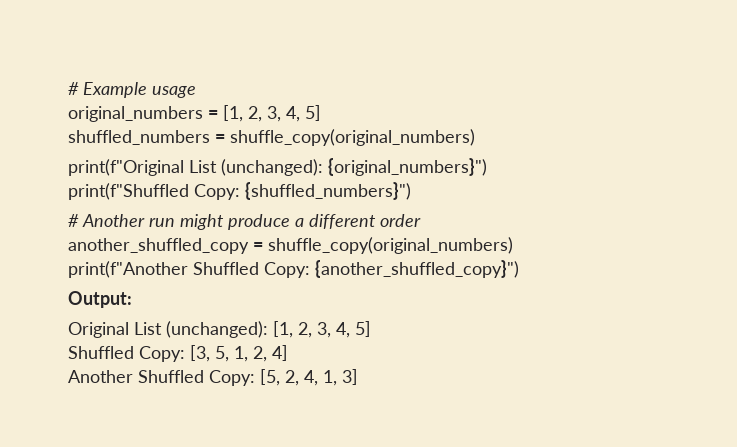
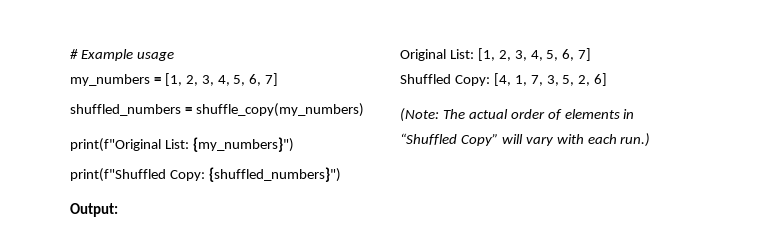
[68,106,203,122] original_numbers -> [70,74,150,86] my_numbers
[305,105,321,121] 5] -> [233,73,279,86] 5, 6, 7]
[230,129,475,146] shuffle_copy(original_numbers) -> [195,103,364,117] shuffle_copy(my_numbers)
[189,158,487,176] List (unchanged): {original_numbers}") -> [164,137,294,152] List: {my_numbers}")
[68,214,421,230] [68,237,513,254] [68,260,519,278] // # Another run might produce a different order // another_shuffled_copy = shuffle_copy(original_numbers) // print(f"Another Shuffled Copy: {another_shuffled_copy}") -> (341, 174) none
[134,321,371,338] [68,345,288,362] [68,369,358,386] List (unchanged): [1, 2, 3, 4, 5] // Shuffled Copy: [3, 5, 1, 2, 4] // Another Shuffled Copy: [5, 2, 4, 1, 3] -> [449,48,592,61] [400,73,608,86] [400,108,635,122] [400,133,651,147] List: [1, 2, 3, 4, 5, 6, 7] // Shuffled Copy: [4, 1, 7, 3, 5, 2, 6] // (Note: The actual order of elements in “Shuffled Copy” will vary with each run.)

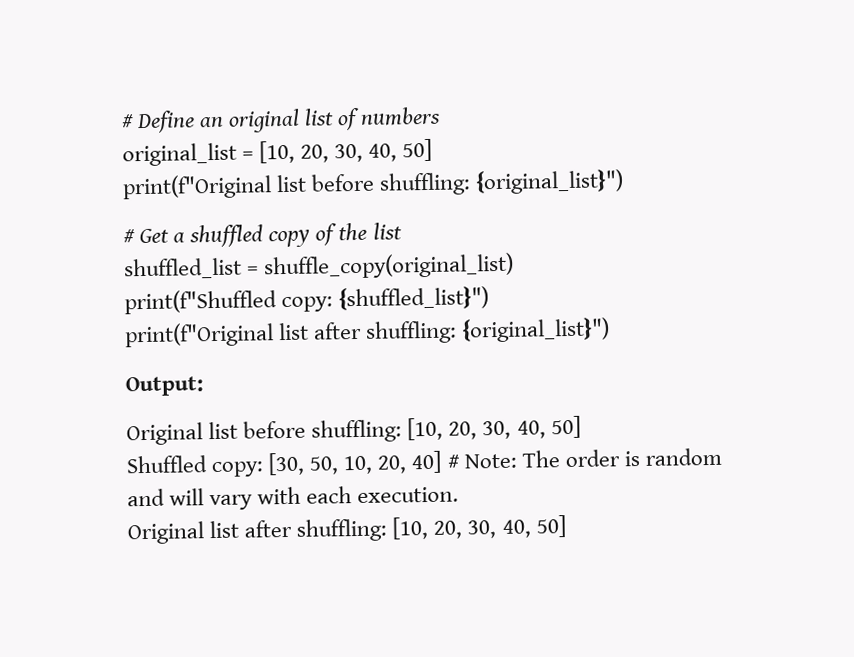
[70,49,174,61] [70,73,279,86] [70,103,364,117] [70,137,294,152] [70,167,341,182] [70,203,118,217] [400,48,592,61] [400,73,608,86] [400,108,635,122] [400,133,651,147] # Example usage // my_numbers = [1, 2, 3, 4, 5, 6, 7] // shuffled_numbers = shuffle_copy(my_numbers) // print(f"Original List: {my_numbers}") // print(f"Shuffled Copy: {shuffled_numbers}") // Output: // Original List: [1, 2, 3, 4, 5, 6, 7] // Shuffled Copy: [4, 1, 7, 3, 5, 2, 6] // (Note: The actual order of elements in “Shuffled Copy” will vary with each run.) -> [121,106,442,134] [122,138,433,167] [122,169,625,200] [123,222,402,248] [123,252,515,280] [124,286,490,315] [124,317,611,348] [125,376,204,397] [126,415,581,446] [126,447,722,478] [127,486,460,511] [127,515,566,545] # Define an original list of numbers // original_list = [10, 20, 30, 40, 50] // print(f"Original list before shuffling: {original_list}") // # Get a shuffled copy of the list // shuffled_list = shuffle_copy(original_list) // print(f"Shuffled copy: {shuffled_list}") // print(f"Original list after shuffling: {original_list}") // Output: // Original list before shuffling: [10, 20, 30, 40, 50] // Shuffled copy: [30, 50, 10, 20, 40] # Note: The order is random and will vary with each execution. // Original list after shuffling: [10, 20, 30, 40, 50]

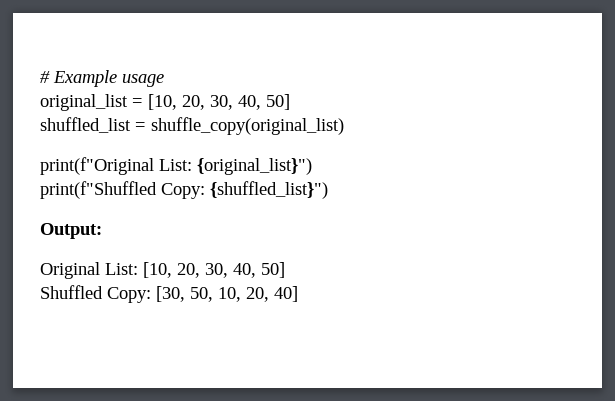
[121,106,442,134] # Define an original list of numbers -> [40,70,164,87] # Example usage
[122,169,625,200] [123,222,402,248] // print(f"Original list before shuffling: {original_list}") // # Get a shuffled copy of the list -> (290, 102) none
(515, 266) none -> [40,157,312,175] // print(f"Original List: {original_list}")
[281,296,334,313] copy: -> [161,183,205,199] Copy:
[124,317,611,348] // print(f"Original list after shuffling: {original_list}") -> (328, 190) none
[208,419,403,443] list before shuffling: -> [105,263,138,275] List:
[211,461,265,478] copy: -> [107,287,151,303] Copy:
[446,447,722,469] [127,486,460,511] [127,515,566,545] # Note: The order is random and will vary with each execution. // Original list after shuffling: [10, 20, 30, 40, 50] -> (298, 294) none

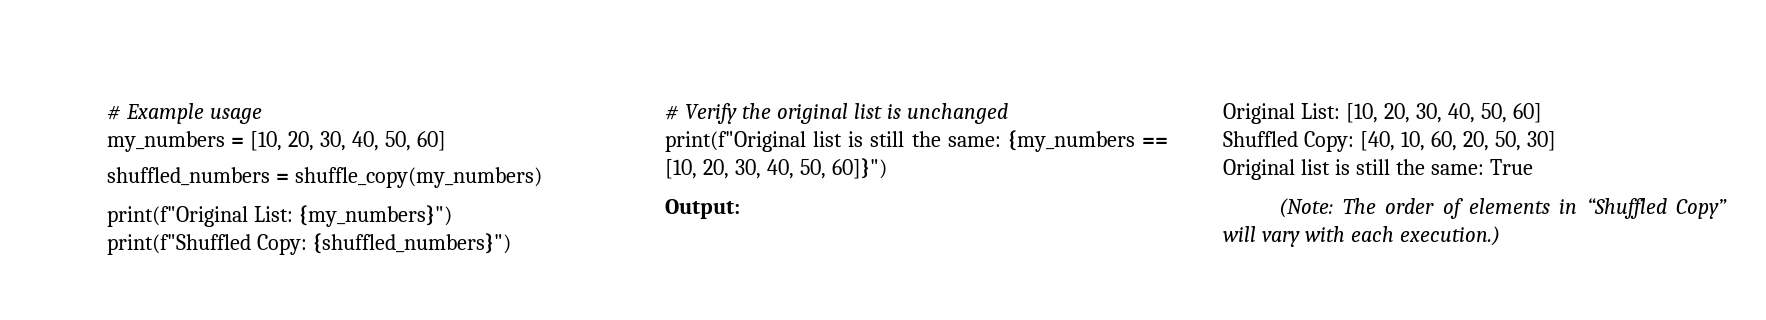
[40,94,128,111] original_list -> [107,131,225,152] my_numbers
[266,94,290,110] [40,117,344,135] 50] // shuffled_list = shuffle_copy(original_list) -> [384,131,446,151] [107,167,542,188] 50, 60] // shuffled_numbers = shuffle_copy(my_numbers)
[197,158,312,175] {original_list}") -> [298,205,452,227] {my_numbers}")
[210,181,328,199] {shuffled_list}") -> [312,233,511,254] [665,103,1008,124] [665,130,1168,152] [665,158,887,179] {shuffled_numbers}") // # Verify the original list is unchanged // print(f"Original list is still the same: {my_numbers == [10, 20, 30, 40, 50, 60]}")
[261,262,285,278] 50] -> [1480,103,1542,123] 50, 60]
[156,286,298,302] [30, 50, 10, 20, 40] -> [1359,131,1556,151] [1223,159,1533,180] [1279,198,1727,219] [1223,226,1500,247] [40, 10, 60, 20, 50, 30] // Original list is still the same: True // (Note: The order of elements in “Shuffled Copy” will vary with each execution.)

